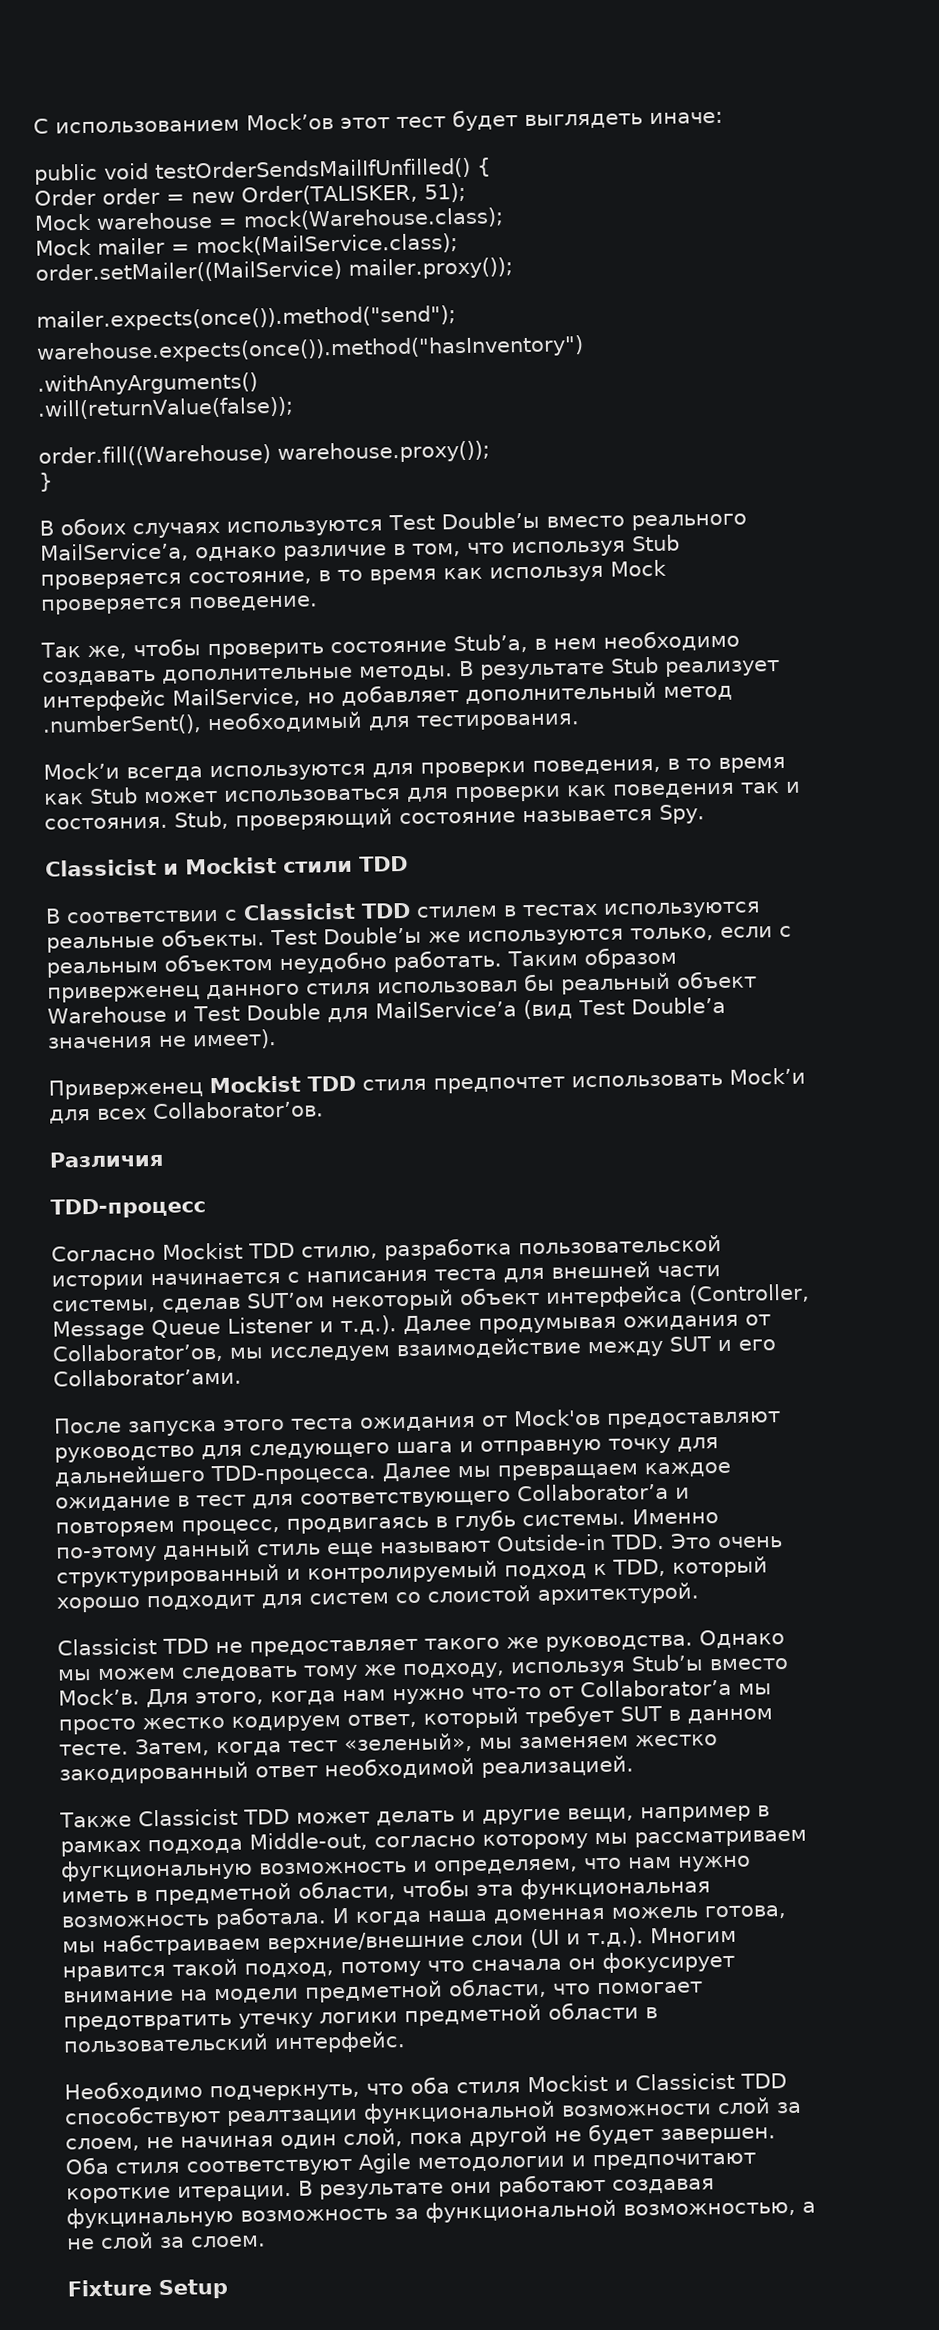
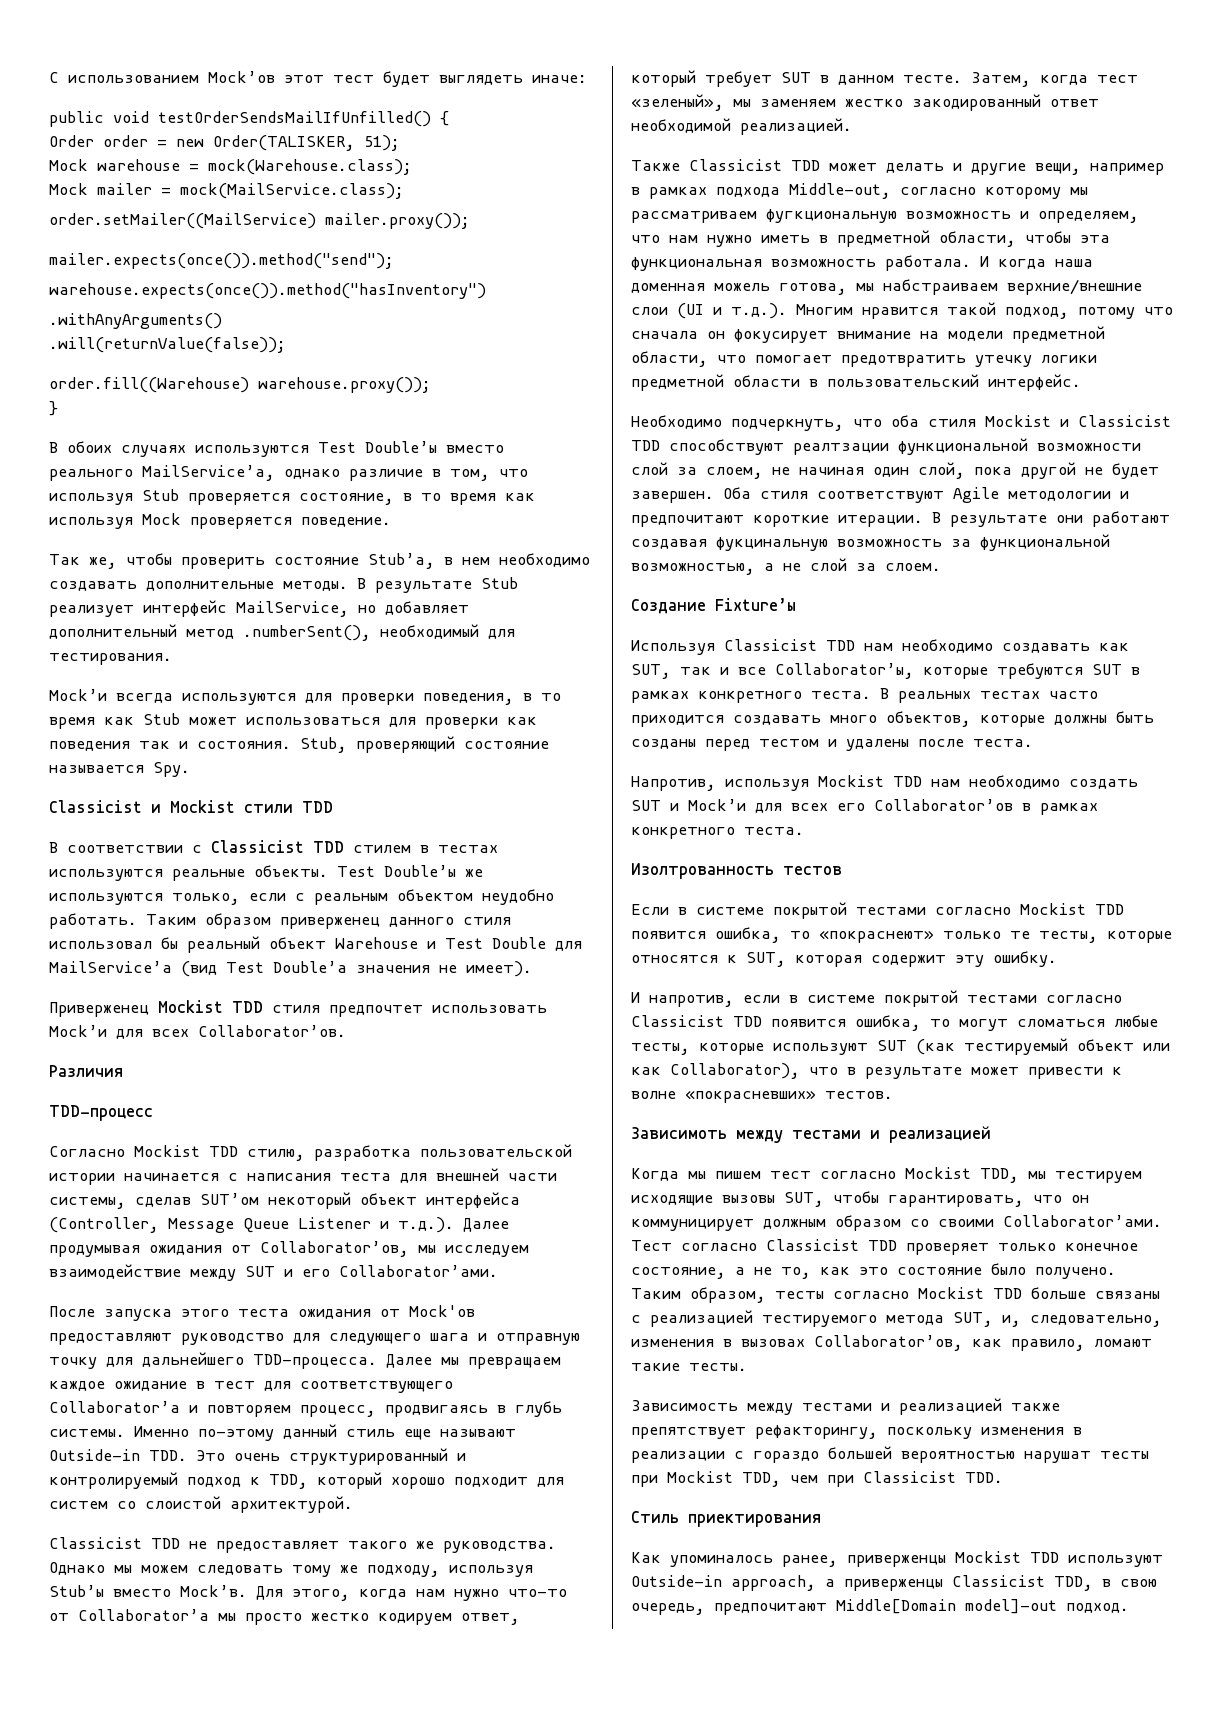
[67,2278,228,2300] Fixture Setup -> [631,598,796,614] [631,639,1129,655] [631,663,1140,679] [631,688,1098,703] [631,711,1154,727] [631,739,1033,751] [631,775,1138,791] [631,799,1098,815] [631,827,804,839] [631,863,842,879] [631,902,1124,919] [631,927,1172,943] [631,951,1057,967] [631,990,1122,1007] [631,1015,1158,1031] [631,1038,1170,1055] [631,1063,1122,1079] [631,1091,893,1103] [631,1126,991,1143] [631,1167,1142,1183] [631,1191,1089,1207] [631,1215,1162,1231] [631,1239,1138,1255] [631,1263,1116,1279] [631,1287,1160,1303] [631,1310,1162,1327] [631,1335,1152,1351] [631,1363,747,1371] [631,1398,1060,1415] [631,1425,1082,1439] [631,1446,1149,1463] [631,1471,1003,1487] [631,1511,821,1527] [631,1551,1163,1567] [631,1575,1157,1591] [631,1599,1129,1615] Создание Fixture’ы // Используя Classicist TDD нам необходимо создавать как SUT, так и все Collaborator’ы, которые требуются SUT в рамках конкретного теста. В реальных тестах часто приходится создавать много объектов, которые должны быть созданы перед тестом и удалены после теста. // Напротив, используя Mockist TDD нам необходимо создать SUT и Mock’и для всех его Collaborator’ов в рамках конкретного теста. // Изолтрованность тестов // Если в системе покрытой тестами согласно Mockist TDD появится ошибка, то «покраснеют» только те тесты, которые относятся к SUT, которая содержит эту ошибку. // И напротив, если в системе покрытой тестами согласно Classicist TDD появится ошибка, то могут сломаться любые тесты, которые используют SUT (как тестируемый объект или как Collaborator), что в результате может привести к волне «покрасневших» тестов. // Зависимоть между тестами и реализацией // Когда мы пишем тест согласно Mockist TDD, мы тестируем исходящие вызовы SUT, чтобы гарантировать, что он коммуницирует должным образом со своими Collaborator’ами. Тест согласно Classicist TDD проверяет только конечное состояние, а не то, как это состояние было получено. Таким образом, тесты согласно Mockist TDD больше связаны с реализацией тестируемого метода SUT, и, следовательно, изменения в вызовах Collaborator’ов, как правило, ломают такие тесты. // Зависимость между тестами и реализацией также препятствует рефакторингу, поскольку изменения в реализации с гораздо большей вероятностью нарушат тесты при Mockist TDD, чем при Classicist TDD. // Стиль приектирования // Как упоминалось ранее, приверженцы Mockist TDD используют Outside-in approach, а приверженцы Classicist TDD, в свою очередь, предпочитают Middle[Domain model]-out подход.

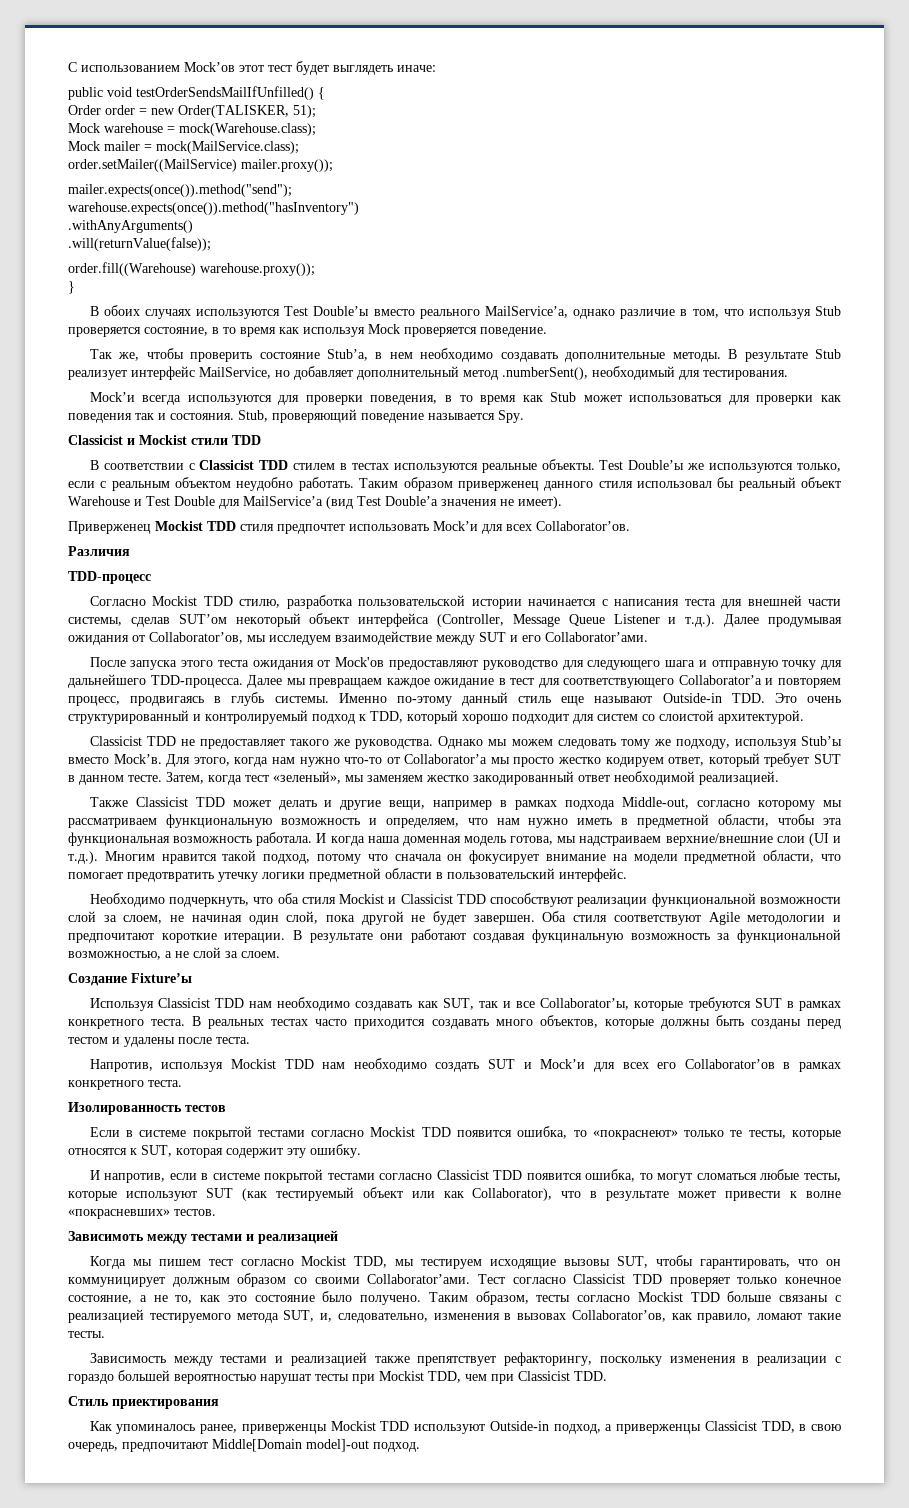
[464,741,549,749] состояние -> [361,413,424,423] поведение
[766,209,897,223] фугкциональную -> [165,814,272,828] функциональную
[714,283,770,292] можель -> [464,836,507,846] модель
[883,279,998,295] набстраиваем -> [579,836,662,846] надстраиваем
[793,443,889,455] реалтзации -> [577,897,648,907] реализации
[631,863,774,879] Изолтрованность -> [68,1102,182,1115] Изолированность
[731,1575,816,1591] approach, -> [553,1424,601,1434] подход,

